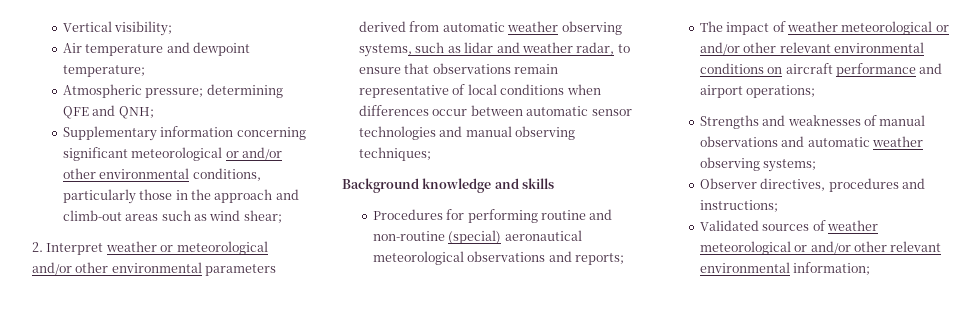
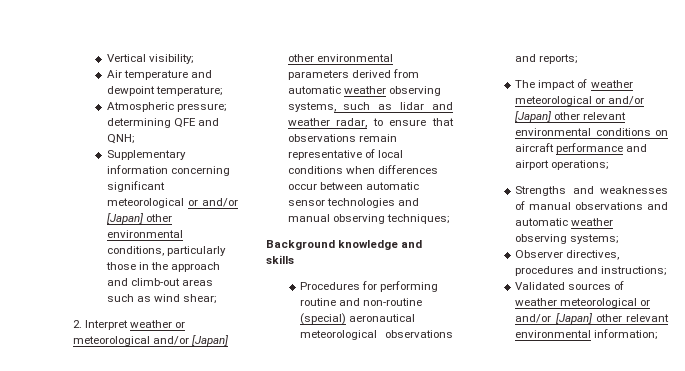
(282, 154) none -> [106,213,144,224] [Japan]
(73, 269) none -> [191,335,229,346] [Japan]
(740, 49) none -> [515,111,553,122] [Japan]
(851, 248) none -> [555,313,593,324] [Japan]

